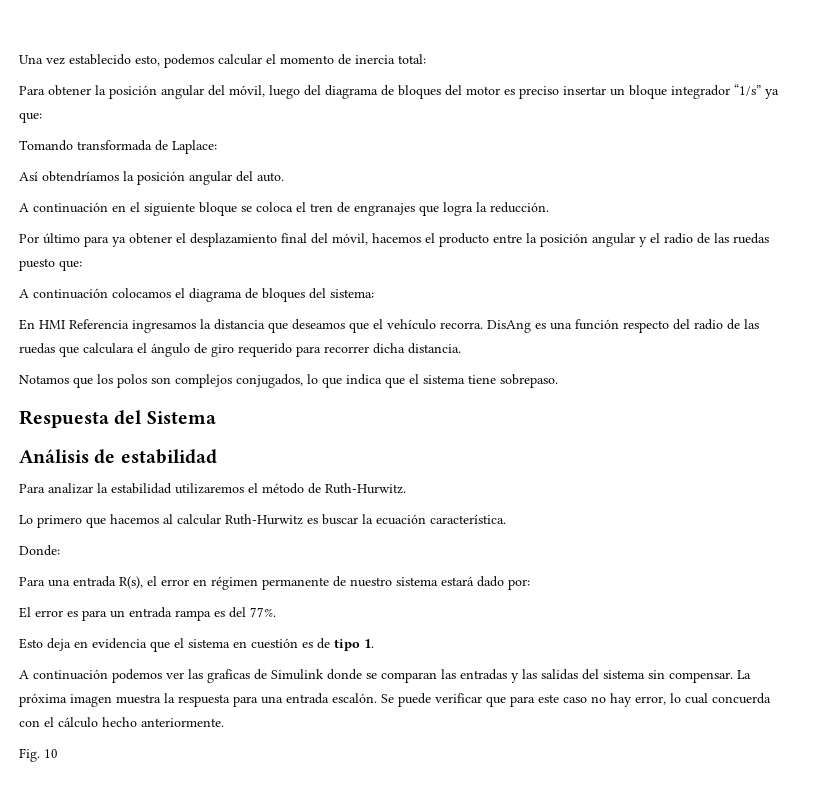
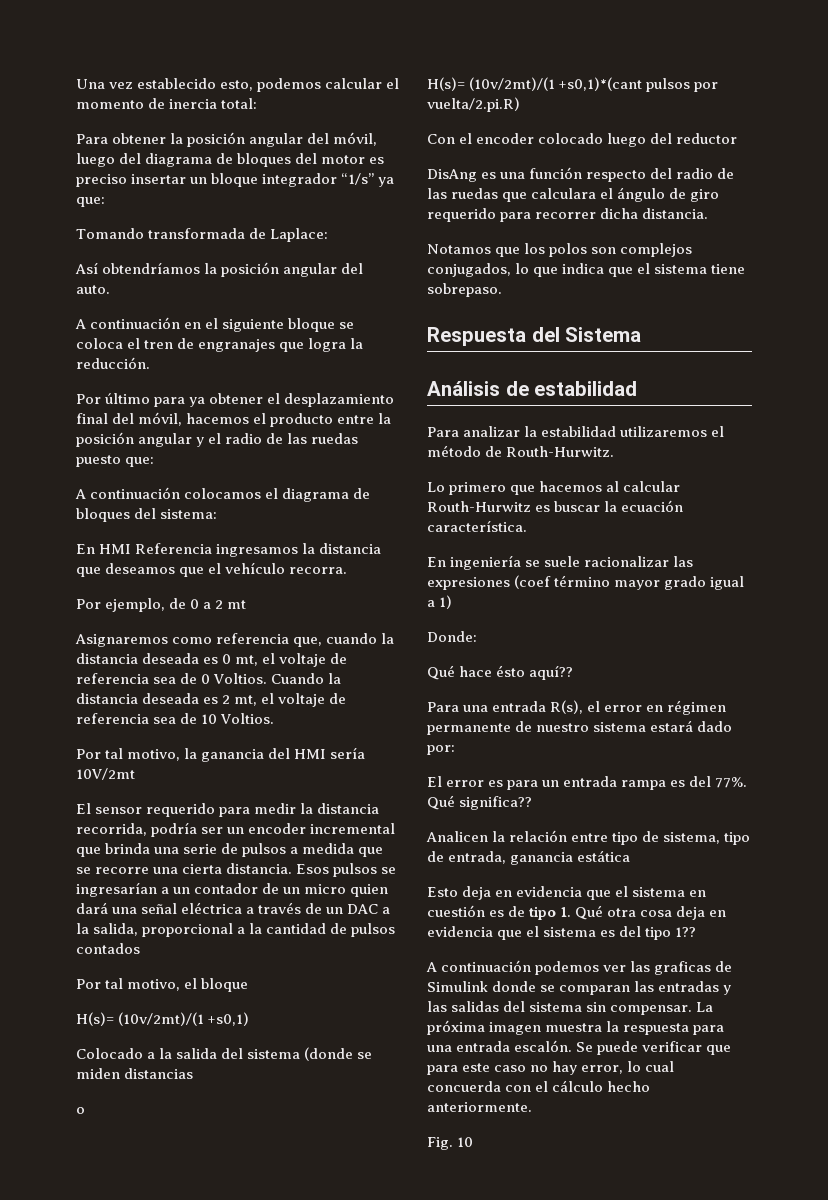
(483, 325) none -> [76,598,247,612] [75,633,395,647] [76,653,348,667] [76,673,342,684] [76,693,347,707] [76,713,275,724] [76,747,366,762] [76,768,135,780] [76,803,380,817] [76,822,396,837] [76,843,384,857] [76,863,397,877] [76,882,389,897] [76,902,391,914] [76,923,396,937] [76,943,140,954] [76,978,249,992] [76,1012,250,1026] [76,1047,373,1061] [76,1068,194,1079] [76,1107,85,1114] [427,77,719,92] [427,97,520,112] [427,133,738,147] // Por ejemplo, de 0 a 2 mt // Asignaremos como referencia que, cuando la distancia deseada es 0 mt, el voltaje de referencia sea de 0 Voltios. Cuando la distancia deseada es 2 mt, el voltaje de referencia sea de 10 Voltios. // Por tal motivo, la ganancia del HMI sería 10V/2mt // El sensor requerido para medir la distancia recorrida, podría ser un encoder incremental que brinda una serie de pulsos a medida que se recorre una cierta distancia. Esos pulsos se ingresarían a un contador de un micro quien dará una señal eléctrica a través de un DAC a la salida, proporcional a la cantidad de pulsos contados // Por tal motivo, el bloque // H(s)= (10v/2mt)/(1 +s0,1) // Colocado a la salida del sistema (donde se miden distancias // o // H(s)= (10v/2mt)/(1 +s0,1)*(cant pulsos por vuelta/2.pi.R) // Con el encoder colocado luego del reductor //
[325,483,406,494] Ruth-Hurwitz. -> [506,446,615,457] Routh-Hurwitz.
[225,514,303,525] Ruth-Hurwitz -> [427,501,531,512] Routh-Hurwitz
[19,545,60,556] Donde: -> [427,555,694,570] [427,575,745,590] [427,595,453,609] [427,631,477,642] [427,665,574,680] En ingeniería se suele racionalizar las expresiones (coef término mayor grado igual a 1) // Donde: // Qué hace ésto aquí??
(276, 612) none -> [427,795,533,810] [426,830,751,845] [427,850,631,865] Qué significa?? // Analicen la relación entre tipo de sistema, tipo de entrada, ganancia estática
(374, 643) none -> [575,905,727,920] [427,926,697,940] Qué otra cosa deja en evidencia que el sistema es del tipo 1??

